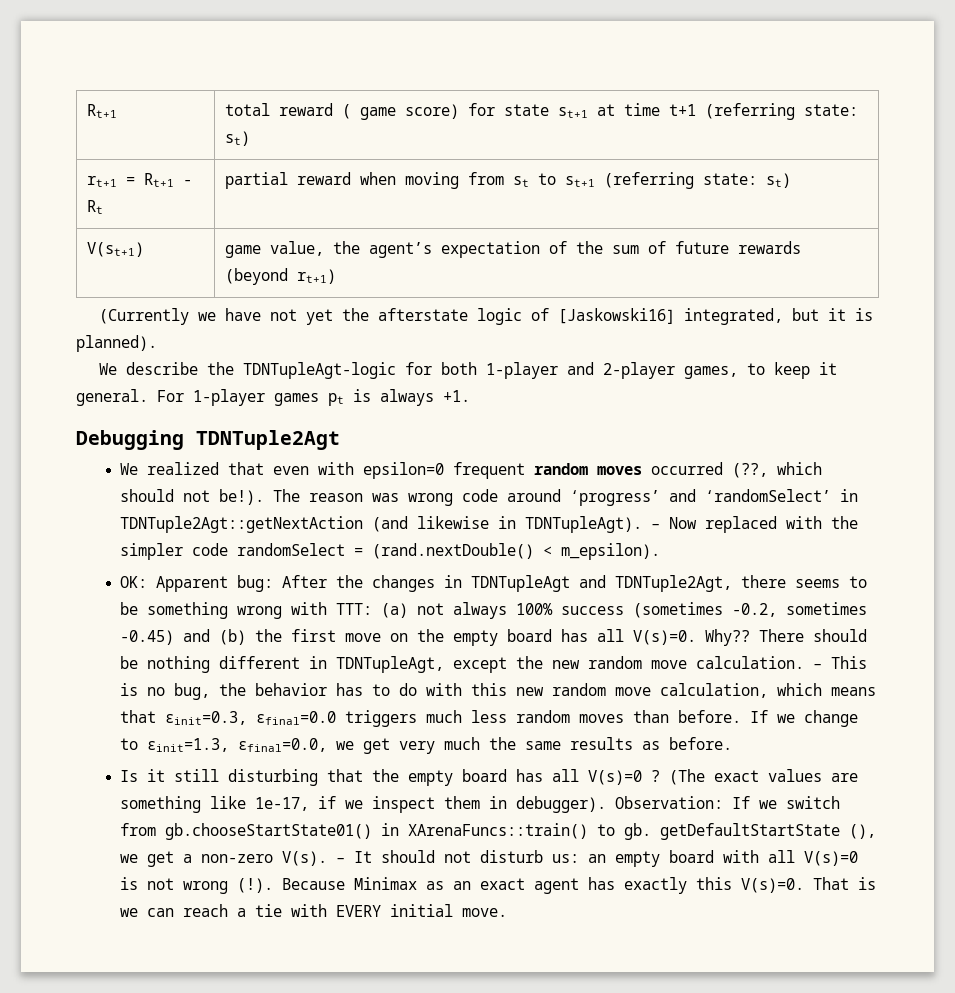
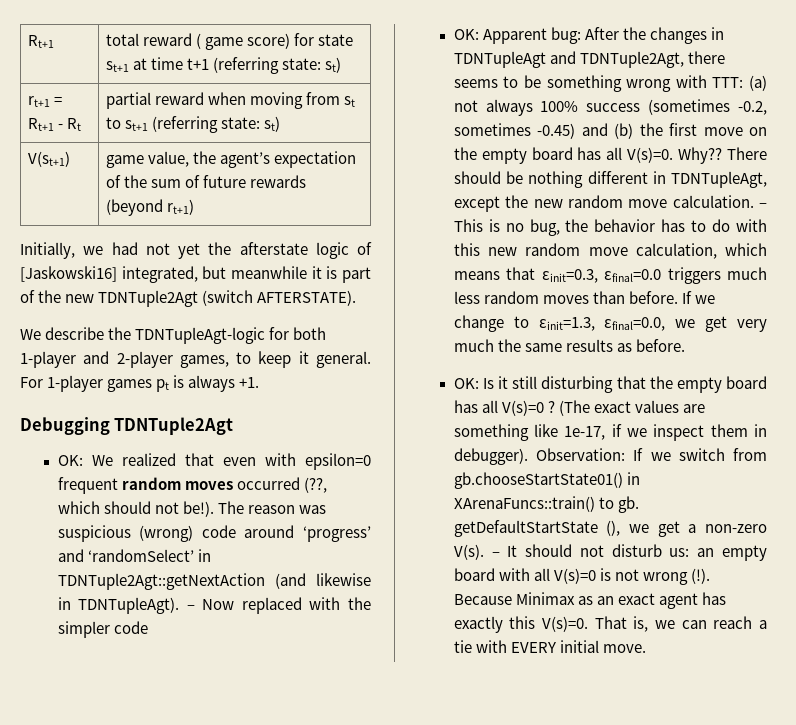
[98,308,261,325] (Currently we have -> [20,242,138,259] Initially, we had
(819, 314) none -> [231,266,307,279] meanwhile
[76,335,157,352] planned). -> [342,267,372,283] [20,290,357,307] part of the new TDNTuple2Agt (switch AFTERSTATE).
(340, 440) none -> [57,455,83,466] OK:
[407,493,453,506] wrong -> [57,525,194,542] suspicious (wrong)
[236,543,660,560] randomSelect = (rand.nextDouble() < m_epsilon). -> (148, 627) none
(732, 743) none -> [453,378,479,389] OK:
[857,877,876,890] is -> [633,616,649,632] is,

